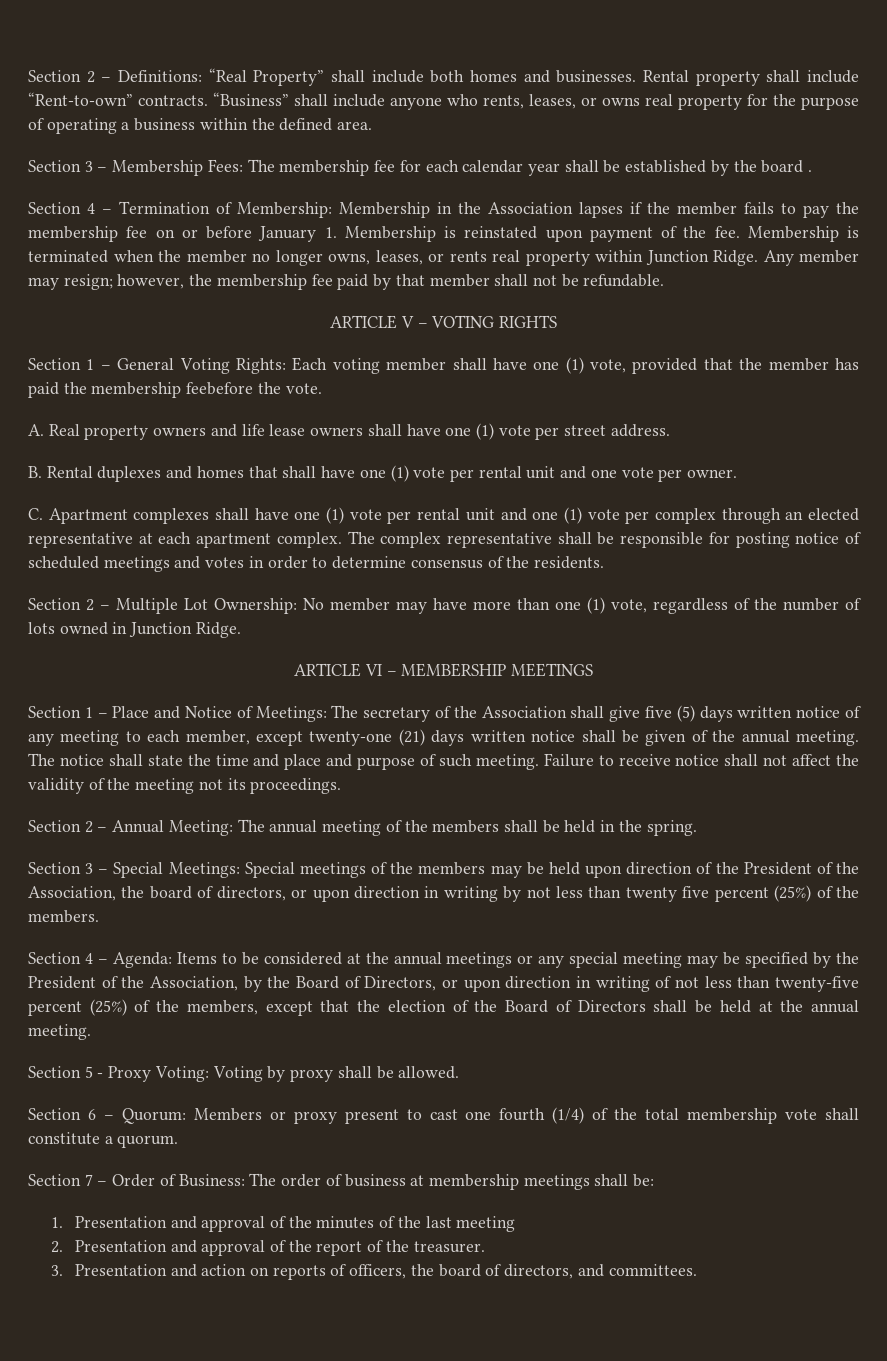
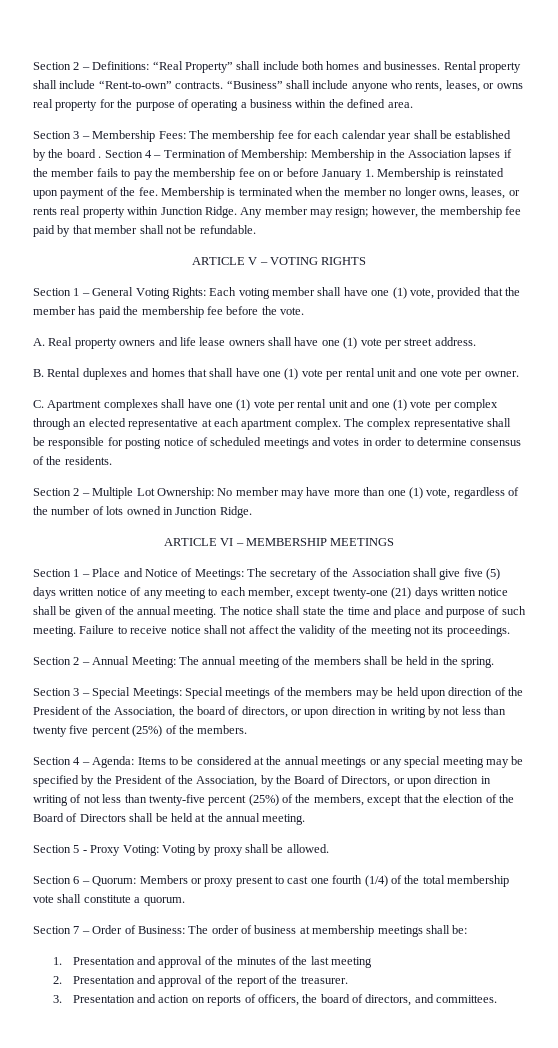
(813, 171) // -> (102, 157) none
[186,382,254,395] feebefore -> [206,306,259,315] fee before

